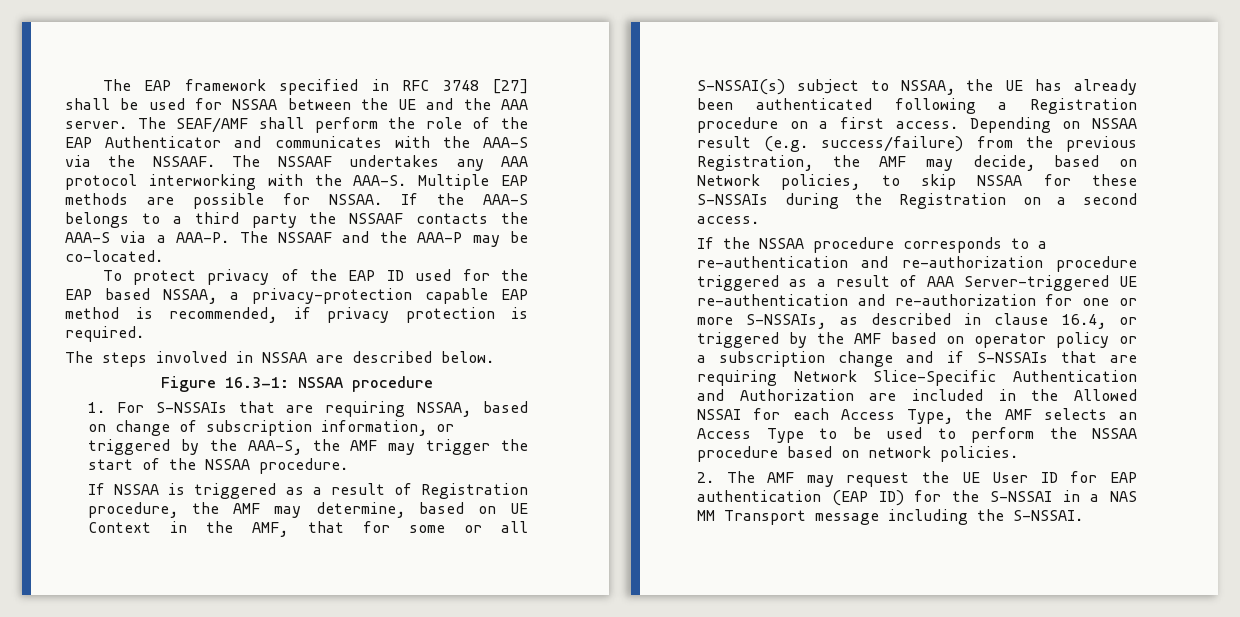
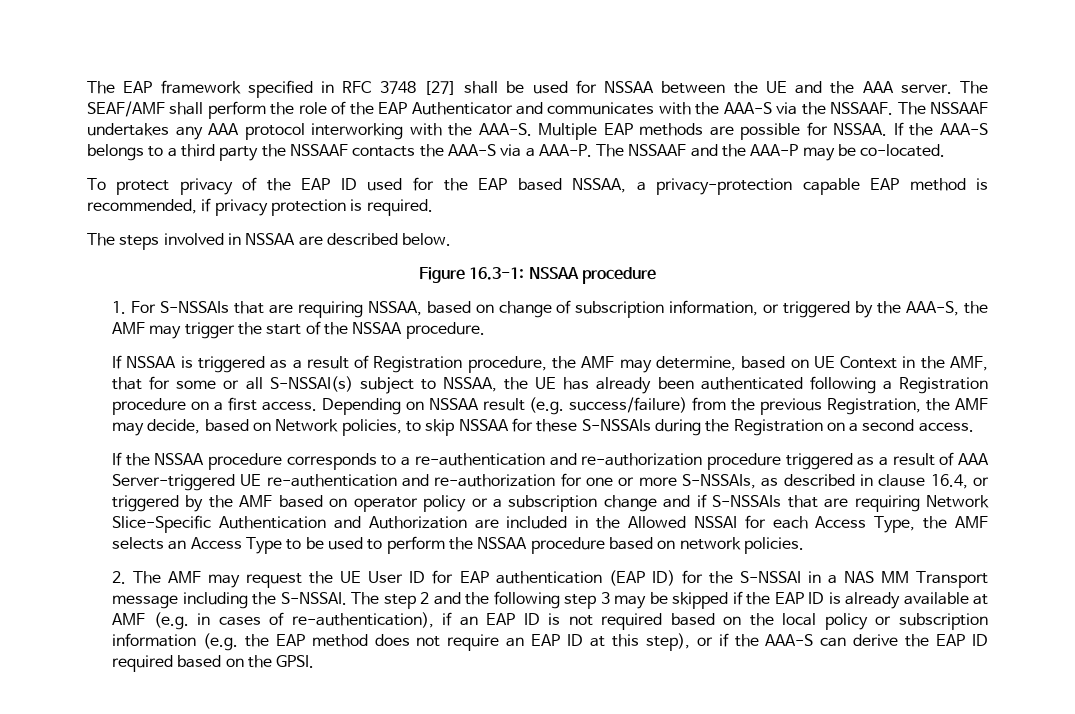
(1084, 515) none -> [351,591,989,609] [112,612,988,630] [112,633,989,651] [112,655,315,672] The step 2 and the following step 3 may be skipped if the EAP ID is already available at AMF (e.g. in cases of re-authentication), if an EAP ID is not required based on the local policy or subscription information (e.g. the EAP method does not require an EAP ID at this step), or if the AAA-S can derive the EAP ID required based on the GPSI.

